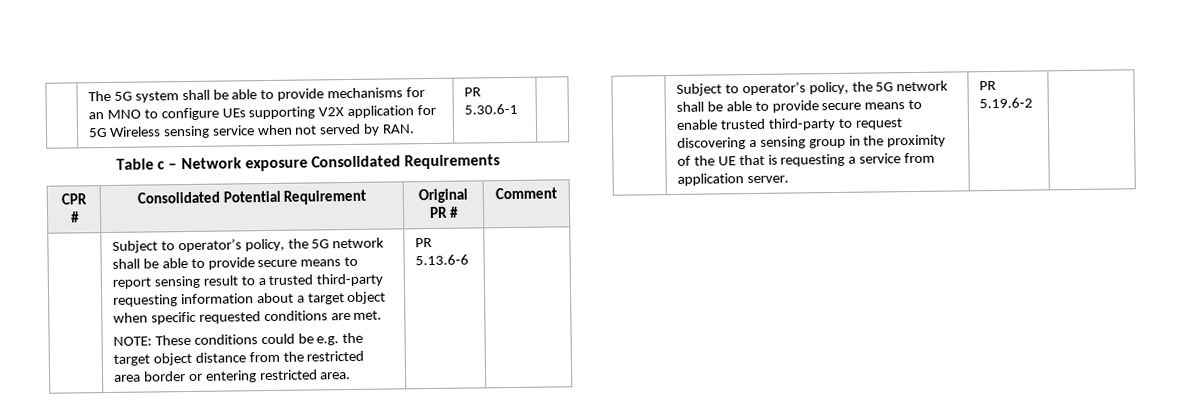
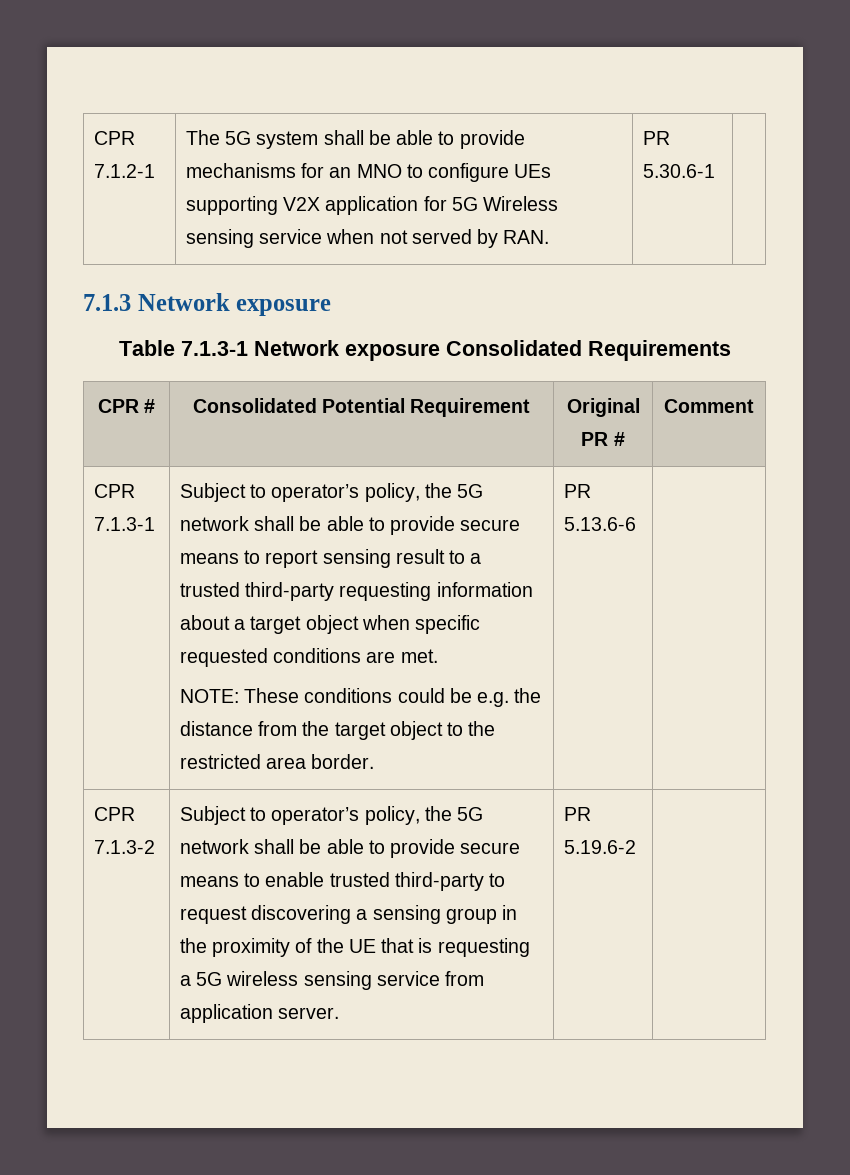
(87, 96) none -> [93,131,135,145] [93,164,155,178] CPR 7.1.2-1
(518, 109) none -> [83,293,332,316] // 7.1.3 Network exposure
[156,161,178,170] c – -> [180,341,248,356] 7.1.3-1
(557, 193) none -> [93,484,135,498] [93,517,155,531] CPR 7.1.3-1
[112,352,192,366] target object -> (542, 695) none
[306,350,365,362] [113,369,352,383] restricted area border or entering restricted area. -> [334,721,496,740] [179,754,375,769] target object to the restricted area border.
(469, 260) none -> [93,807,135,821] [93,840,155,854] CPR 7.1.3-2
(857, 160) none -> [196,971,372,990] 5G wireless sensing

